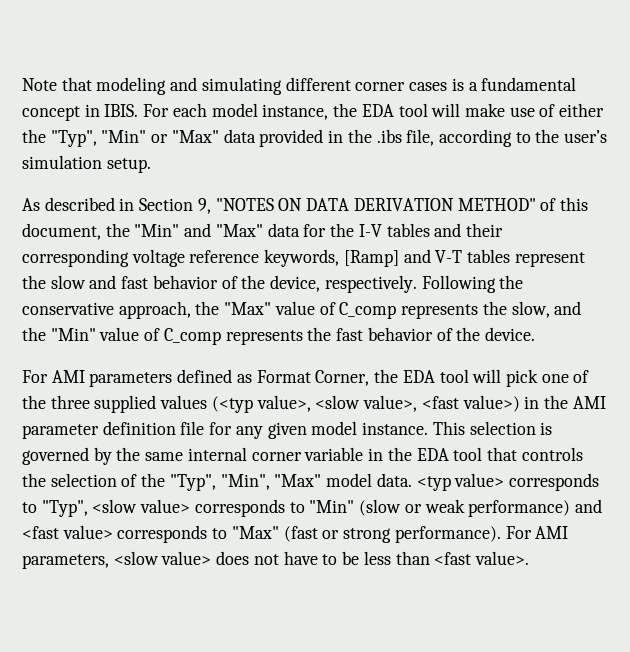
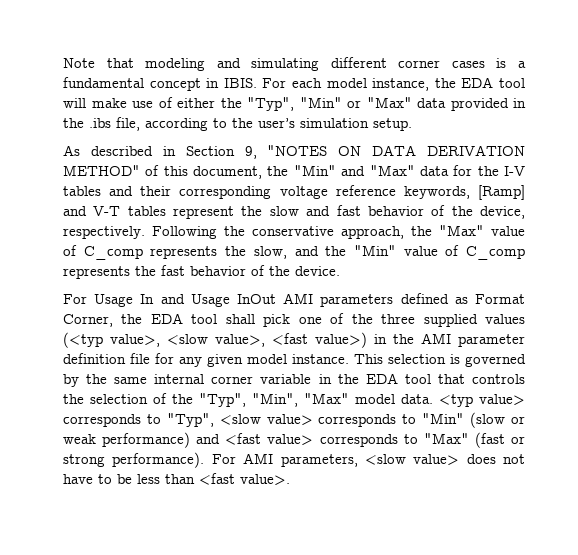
(48, 376) none -> [94,294,276,307] Usage In and Usage InOut
[472,369,502,383] will -> [225,314,255,324] shall

